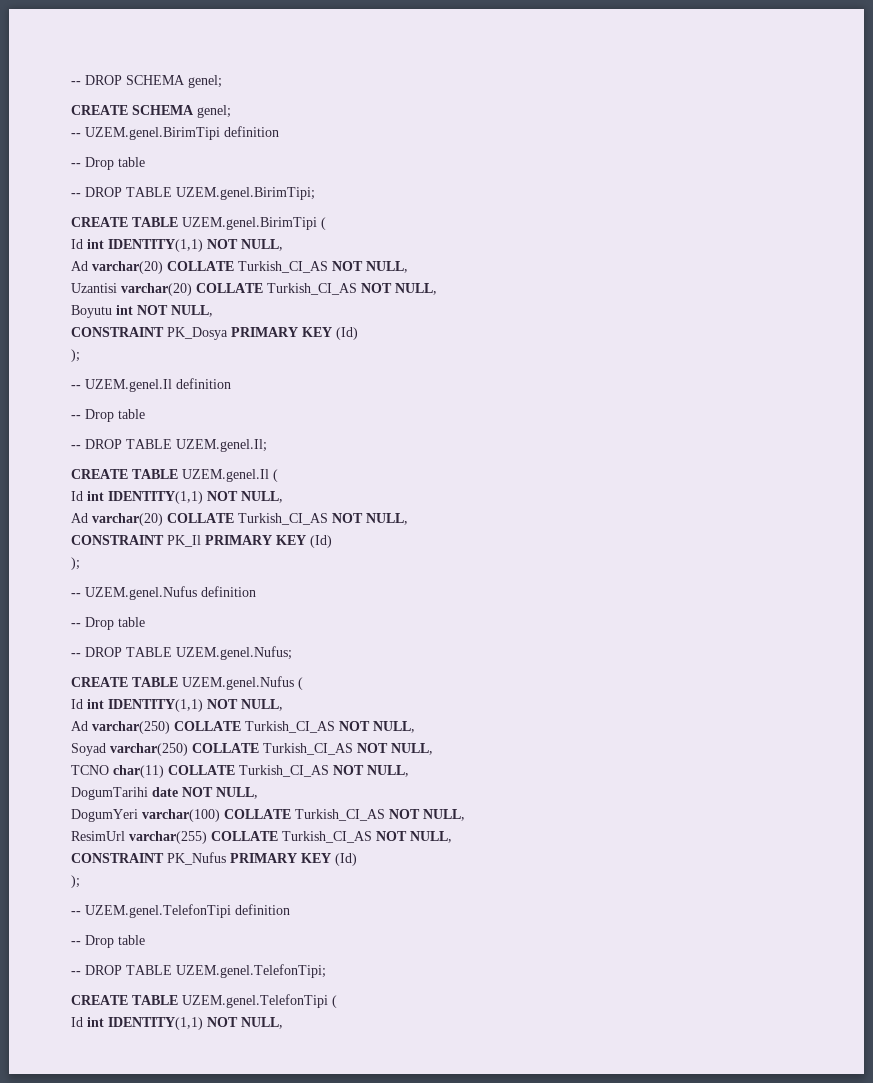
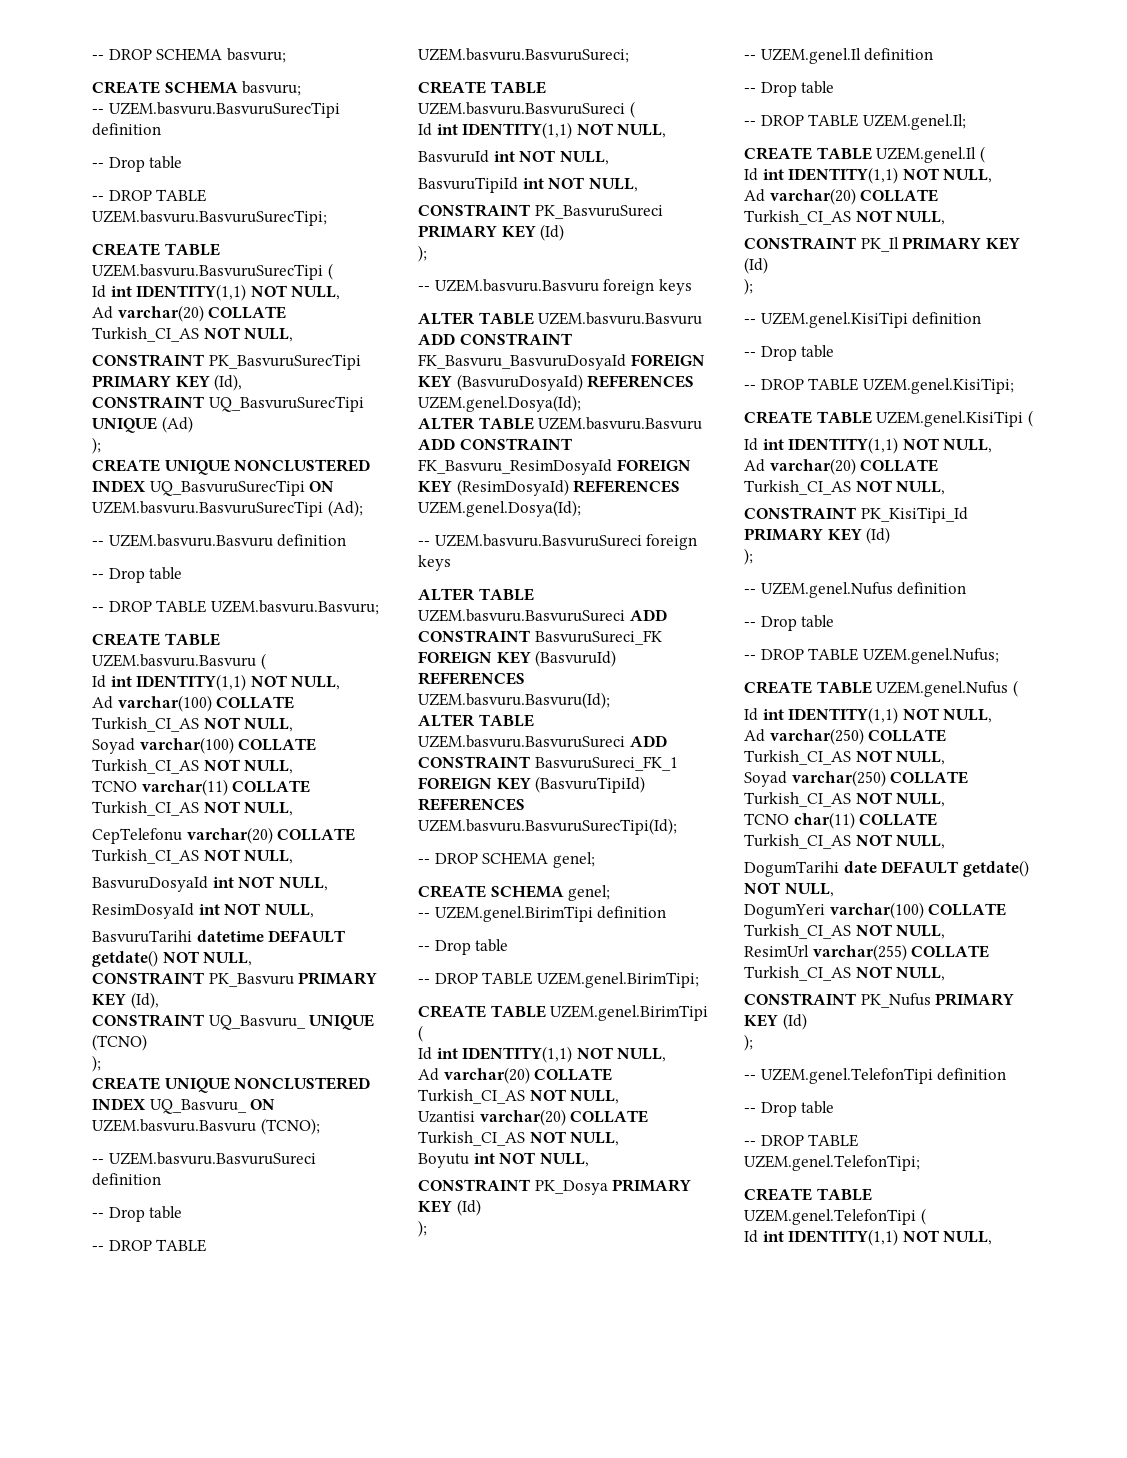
[71,75,185,85] -- DROP SCHEMA -> [92,48,286,63] [92,81,302,96] [92,102,340,118] [92,123,161,136] [92,156,183,172] [92,189,207,202] [92,210,327,226] [92,243,220,256] [92,263,333,280] [92,284,341,301] [92,305,287,322] [92,327,294,342] [92,354,361,370] [92,374,243,391] [92,396,364,412] [92,416,193,433] [92,437,101,454] [92,459,371,475] [92,480,335,496] [92,500,363,517] [92,534,347,547] [92,567,183,583] [92,600,379,615] [92,633,220,646] [92,653,266,670] [92,674,341,691] [92,695,295,712] [92,717,294,732] [92,737,317,754] [92,759,294,774] [92,779,311,796] [92,801,294,816] [92,827,356,844] [92,849,294,864] [92,876,328,892] [92,903,314,919] [92,930,346,943] [92,950,253,967] [92,972,378,987] [92,992,159,1009] [92,1014,375,1030] [92,1034,147,1051] [92,1055,101,1072] [92,1077,371,1093] [92,1098,276,1114] [92,1118,320,1135] [92,1152,316,1165] [92,1173,161,1186] [92,1206,183,1222] [92,1239,207,1252] [418,48,629,63] [418,81,546,94] [418,101,635,118] [418,122,667,139] [418,150,609,165] [418,177,638,193] [418,204,663,219] [418,224,565,241] [418,245,427,262] [418,279,692,295] [418,312,703,325] [418,333,572,346] [418,354,705,370] [418,374,695,391] [418,395,581,412] [418,417,703,430] [418,438,572,451] [418,459,691,475] [418,479,681,496] [418,500,581,517] [418,534,698,550] [418,555,451,571] [418,588,534,601] [418,609,667,622] [418,630,662,645] [418,650,617,667] [418,672,525,685] [418,692,610,709] [418,714,534,727] [418,735,667,748] [418,756,678,771] [418,776,646,793] [418,798,525,811] [418,818,677,835] [418,852,549,865] -- DROP SCHEMA basvuru; // CREATE SCHEMA basvuru; // -- UZEM.basvuru.BasvuruSurecTipi definition // -- Drop table // -- DROP TABLE UZEM.basvuru.BasvuruSurecTipi; // CREATE TABLE UZEM.basvuru.BasvuruSurecTipi ( // Id int IDENTITY(1,1) NOT NULL, // Ad varchar(20) COLLATE Turkish_CI_AS NOT NULL, // CONSTRAINT PK_BasvuruSurecTipi PRIMARY KEY (Id), // CONSTRAINT UQ_BasvuruSurecTipi UNIQUE (Ad) // ); // CREATE UNIQUE NONCLUSTERED INDEX UQ_BasvuruSurecTipi ON UZEM.basvuru.BasvuruSurecTipi (Ad); // -- UZEM.basvuru.Basvuru definition // -- Drop table // -- DROP TABLE UZEM.basvuru.Basvuru; // CREATE TABLE UZEM.basvuru.Basvuru ( // Id int IDENTITY(1,1) NOT NULL, // Ad varchar(100) COLLATE Turkish_CI_AS NOT NULL, // Soyad varchar(100) COLLATE Turkish_CI_AS NOT NULL, // TCNO varchar(11) COLLATE Turkish_CI_AS NOT NULL, // CepTelefonu varchar(20) COLLATE Turkish_CI_AS NOT NULL, // BasvuruDosyaId int NOT NULL, // ResimDosyaId int NOT NULL, // BasvuruTarihi datetime DEFAULT getdate() NOT NULL, // CONSTRAINT PK_Basvuru PRIMARY KEY (Id), // CONSTRAINT UQ_Basvuru_ UNIQUE (TCNO) // ); // CREATE UNIQUE NONCLUSTERED INDEX UQ_Basvuru_ ON UZEM.basvuru.Basvuru (TCNO); // -- UZEM.basvuru.BasvuruSureci definition // -- Drop table // -- DROP TABLE UZEM.basvuru.BasvuruSureci; // CREATE TABLE UZEM.basvuru.BasvuruSureci ( // Id int IDENTITY(1,1) NOT NULL, // BasvuruId int NOT NULL, // BasvuruTipiId int NOT NULL, // CONSTRAINT PK_BasvuruSureci PRIMARY KEY (Id) // ); // -- UZEM.basvuru.Basvuru foreign keys // ALTER TABLE UZEM.basvuru.Basvuru ADD CONSTRAINT FK_Basvuru_BasvuruDosyaId FOREIGN KEY (BasvuruDosyaId) REFERENCES UZEM.genel.Dosya(Id); // ALTER TABLE UZEM.basvuru.Basvuru ADD CONSTRAINT FK_Basvuru_ResimDosyaId FOREIGN KEY (ResimDosyaId) REFERENCES UZEM.genel.Dosya(Id); // -- UZEM.basvuru.BasvuruSureci foreign keys // ALTER TABLE UZEM.basvuru.BasvuruSureci ADD CONSTRAINT BasvuruSureci_FK FOREIGN KEY (BasvuruId) REFERENCES UZEM.basvuru.Basvuru(Id); // ALTER TABLE UZEM.basvuru.BasvuruSureci ADD CONSTRAINT BasvuruSureci_FK_1 FOREIGN KEY (BasvuruTipiId) REFERENCES UZEM.basvuru.BasvuruSurecTipi(Id); // -- DROP SCHEMA
(80, 563) none -> [744,312,982,328] [744,345,835,361] [744,378,1014,394] [744,410,1033,427] [744,437,993,454] [744,458,939,475] [744,480,946,495] [744,507,968,523] [744,527,891,544] [744,548,753,565] // -- UZEM.genel.KisiTipi definition // -- Drop table // -- DROP TABLE UZEM.genel.KisiTipi; // CREATE TABLE UZEM.genel.KisiTipi ( // Id int IDENTITY(1,1) NOT NULL, // Ad varchar(20) COLLATE Turkish_CI_AS NOT NULL, // CONSTRAINT PK_KisiTipi_Id PRIMARY KEY (Id) // );
(178, 792) none -> [881,860,1029,877] DEFAULT getdate()

